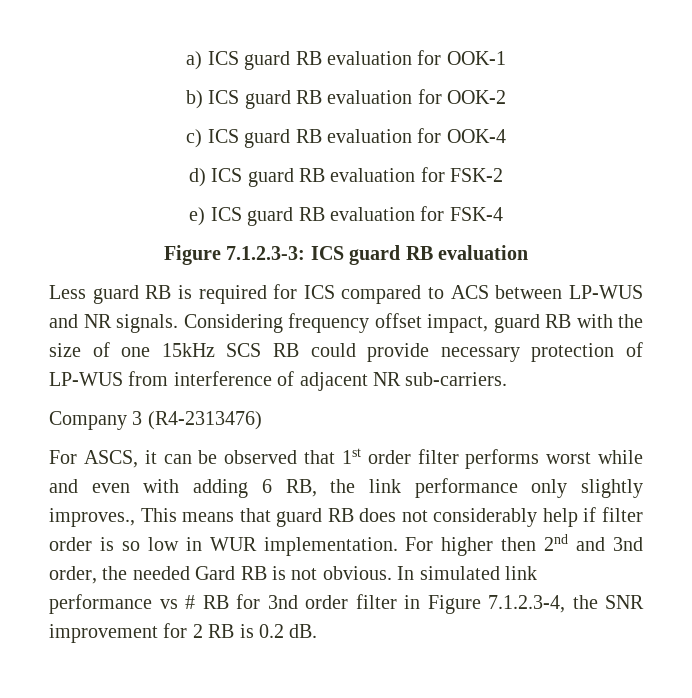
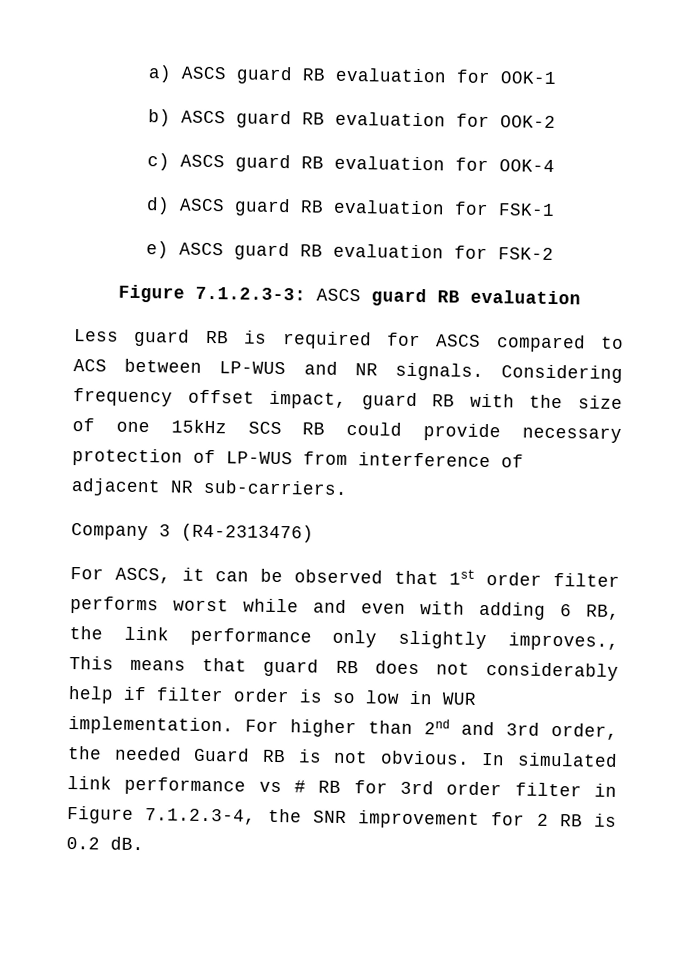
[207,51,239,65] ICS -> [181,66,227,80] ASCS
[208,90,240,104] ICS -> [181,110,226,124] ASCS
[207,129,239,143] ICS -> [180,154,225,168] ASCS
[211,168,243,182] ICS -> [179,198,555,217] [146,241,224,259] ASCS guard RB evaluation for FSK-1 // e) ASCS
[189,206,503,226] // e) ICS guard RB evaluation for FSK-4 -> (554, 253) none
[310,246,344,260] ICS -> [315,288,361,302] ASCS
[303,285,335,299] ICS -> [436,334,482,347] ASCS
[501,537,537,551] then -> [368,720,413,734] than
[613,537,643,551] 3nd -> [506,722,540,736] 3rd
[195,566,236,580] Gard -> [193,747,251,762] Guard
[267,595,298,609] 3nd -> [400,780,434,795] 3rd

